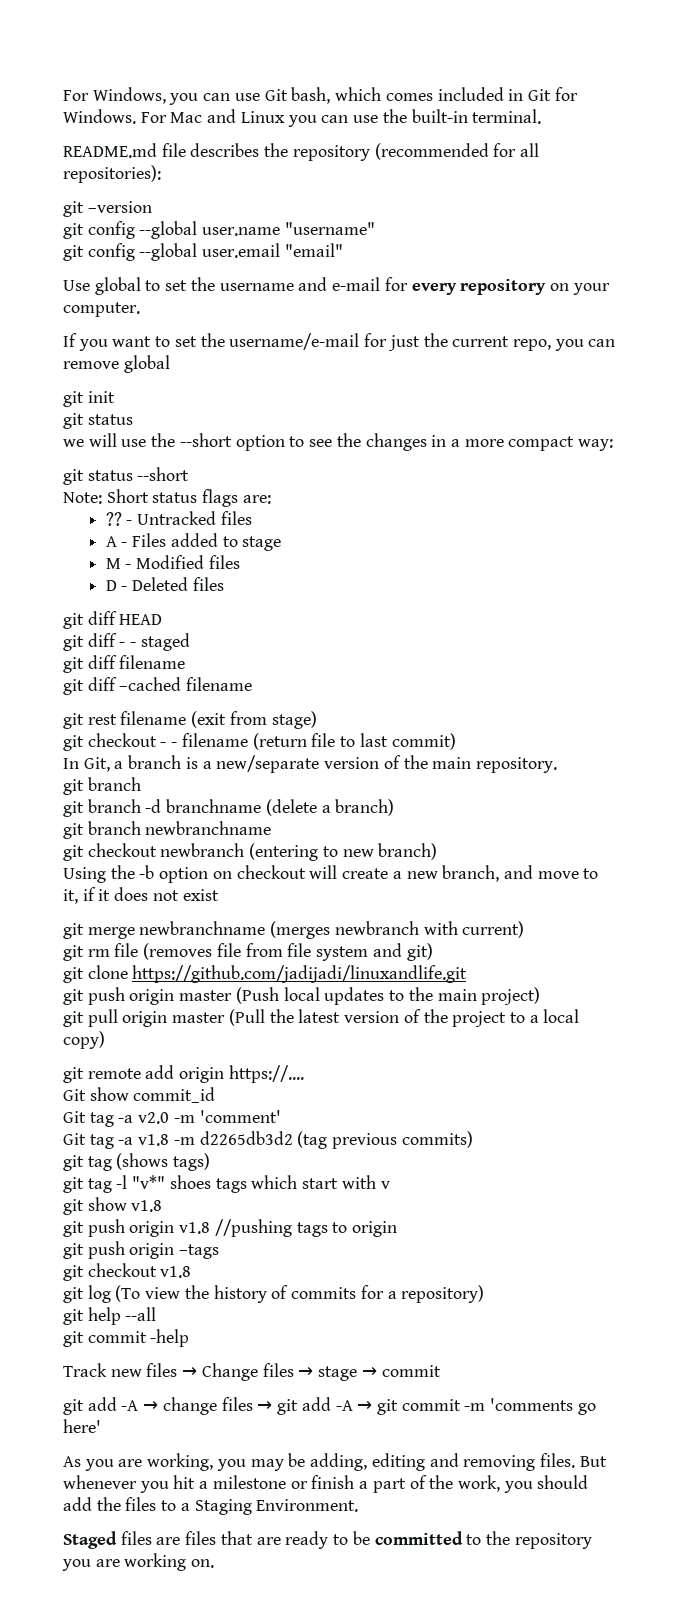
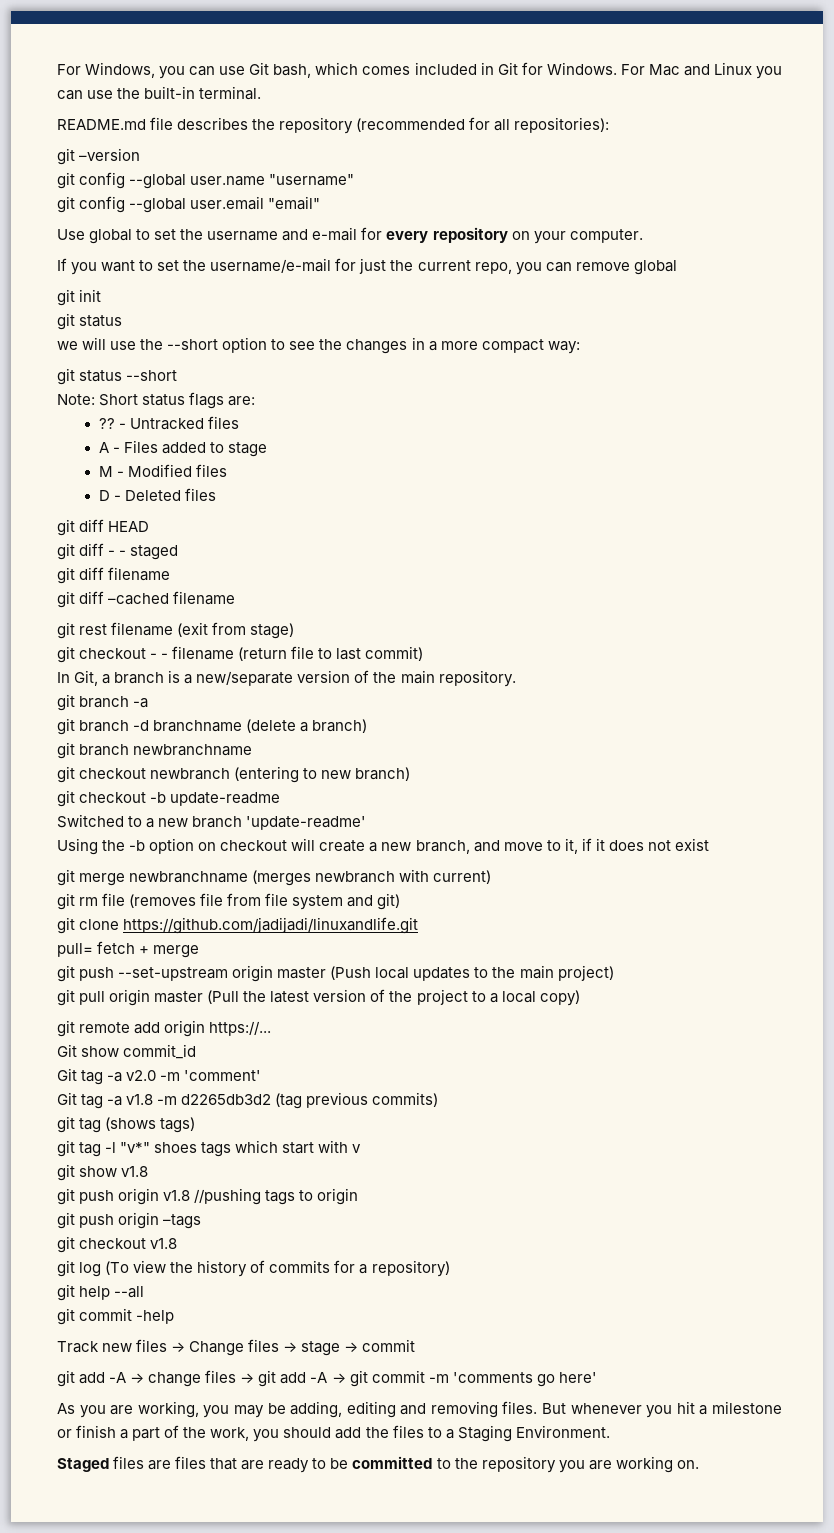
(141, 784) none -> [133,698,149,708] -a
(438, 851) none -> [57,790,281,807] [57,814,367,830] // git checkout -b update-readme // Switched to a new branch 'update-readme'
[63,987,125,1005] // git push -> [57,941,200,958] [57,965,229,982] // pull= fetch + merge // git push --set-upstream
[228,1065,304,1083] https://.... -> [209,1021,272,1036] https://...

